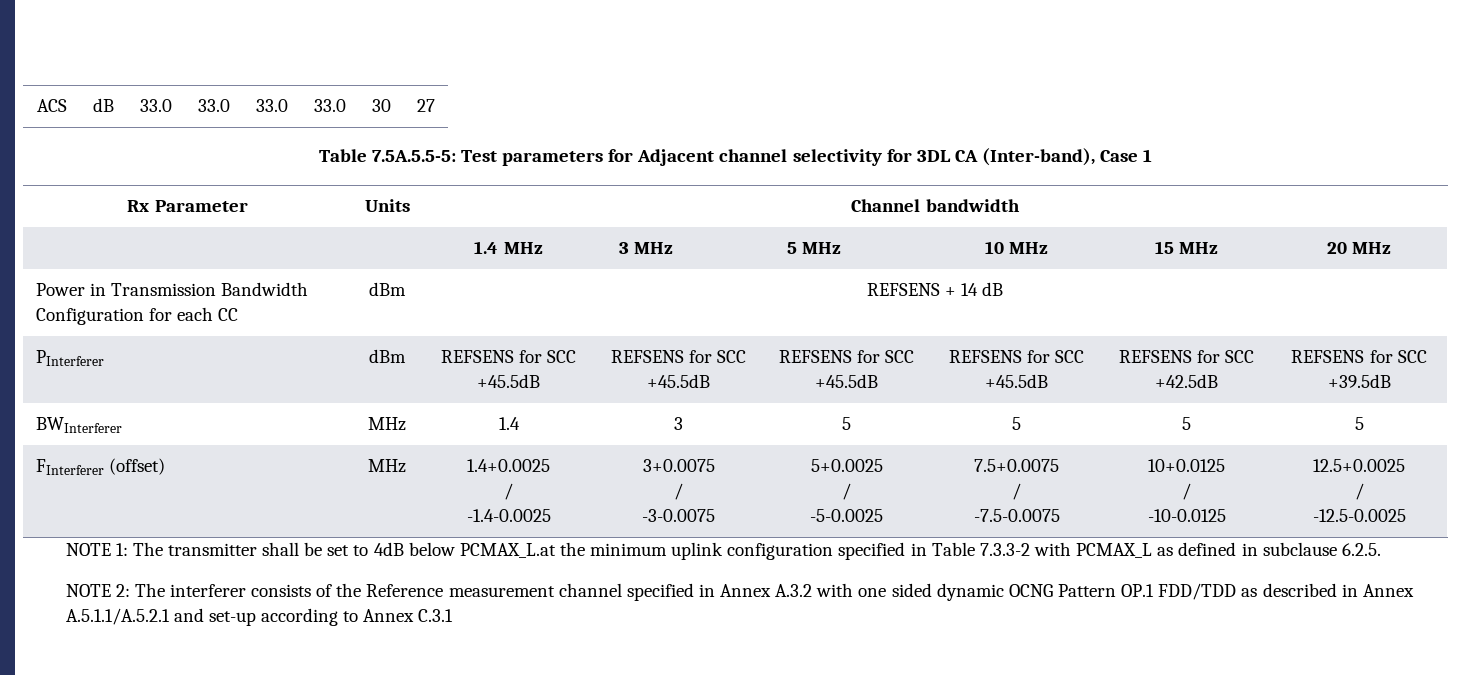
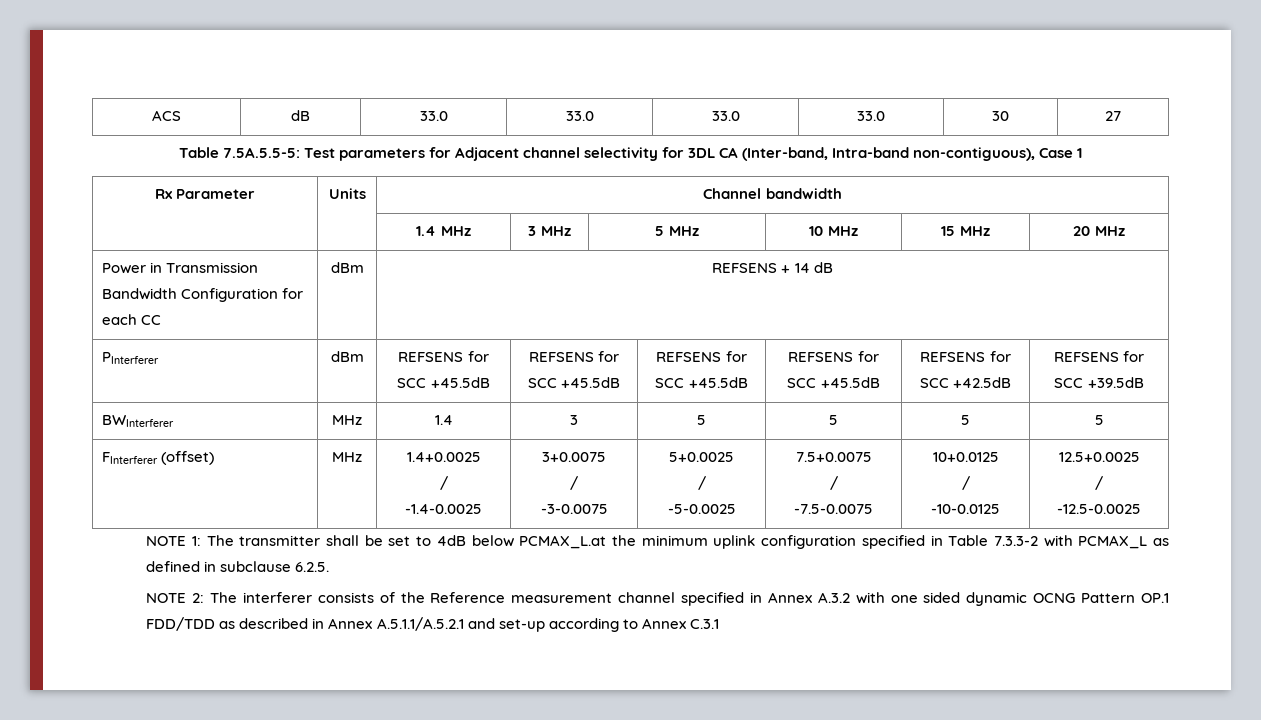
[982,148,1096,166] (Inter-band), -> [742,147,1036,161] (Inter-band, Intra-band non-contiguous),

